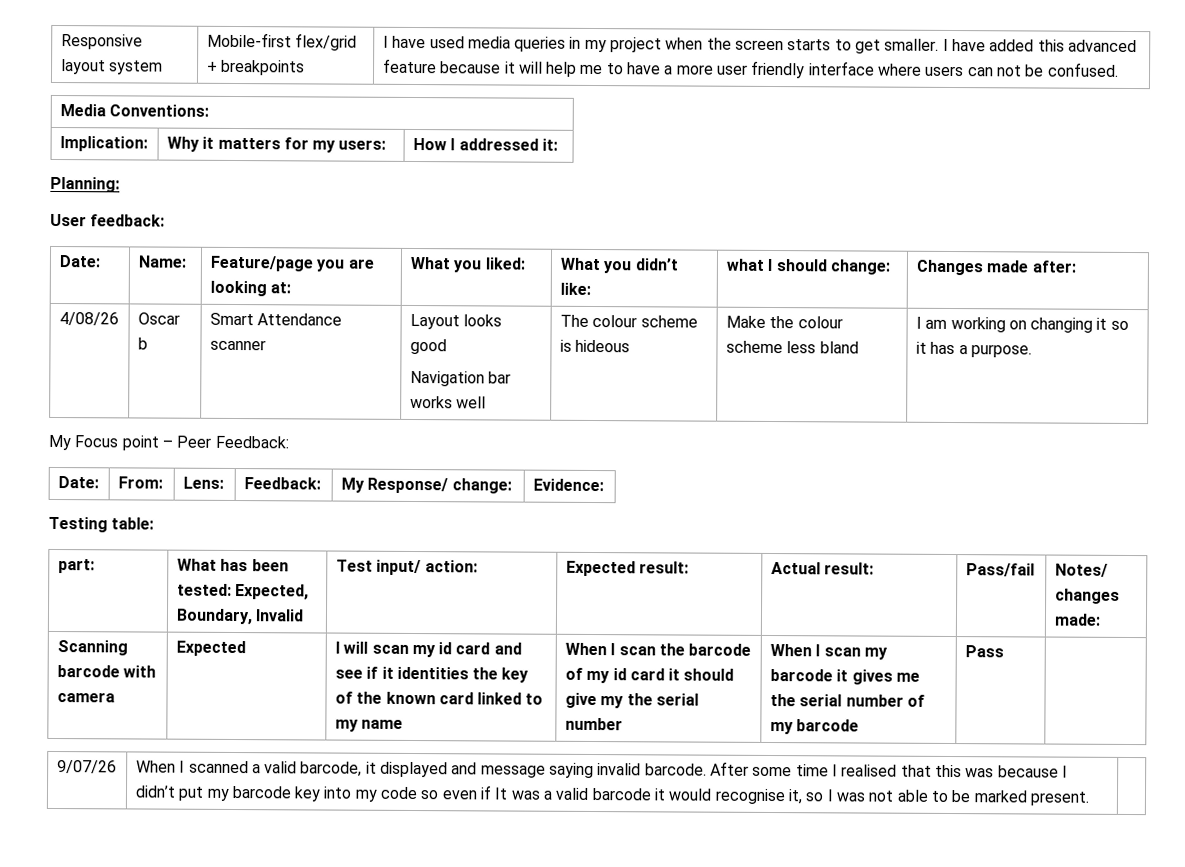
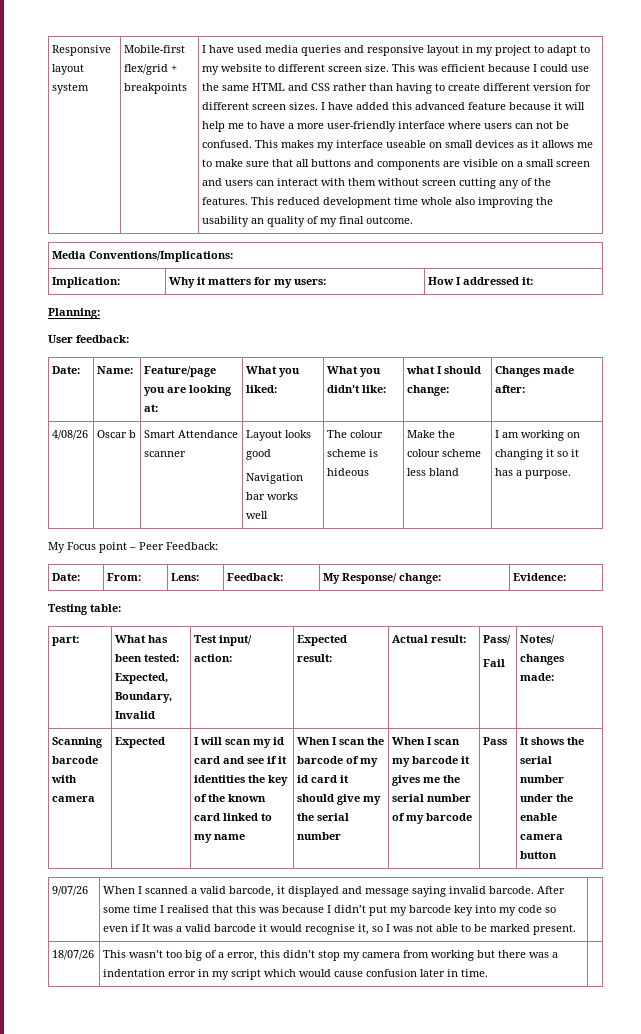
[569,36,940,54] in my project when the screen starts to get smaller. -> [344,45,591,56] [202,64,590,75] [202,83,592,94] [202,102,319,110] and responsive layout in my project to adapt to my website to different screen size. This was efficient because I could use the same HTML and CSS rather than having to create different version for different screen sizes.
[717,60,806,79] user friendly -> [327,121,397,132] user-friendly
(1119, 69) none -> [255,140,594,151] [202,159,591,170] [202,178,552,189] [202,197,554,208] [202,216,414,227] This makes my interface useable on small devices as it allows me to make sure that all buttons and components are visible on a small screen and users can interact with them without screen cutting any of the features. This reduced development time whole also improving the usability an quality of my final outcome.
[109,104,210,117] Conventions: -> [89,251,234,262] Conventions/Implications:
[965,563,1035,577] Pass/fail -> [483,635,512,645] [483,659,506,667] Pass/ // Fail
(1004, 651) none -> [520,737,585,745] [520,756,553,764] [520,775,565,783] [520,794,574,802] [520,813,558,821] [520,834,564,840] [520,851,558,859] It shows the serial number under the enable camera button
(1090, 798) none -> [52,950,95,960] [103,950,559,961] [103,969,489,980] // 18/07/26 | This wasn’t too big of a error, this didn’t stop my camera from working but there was a indentation error in my script which would cause confusion later in time. |

